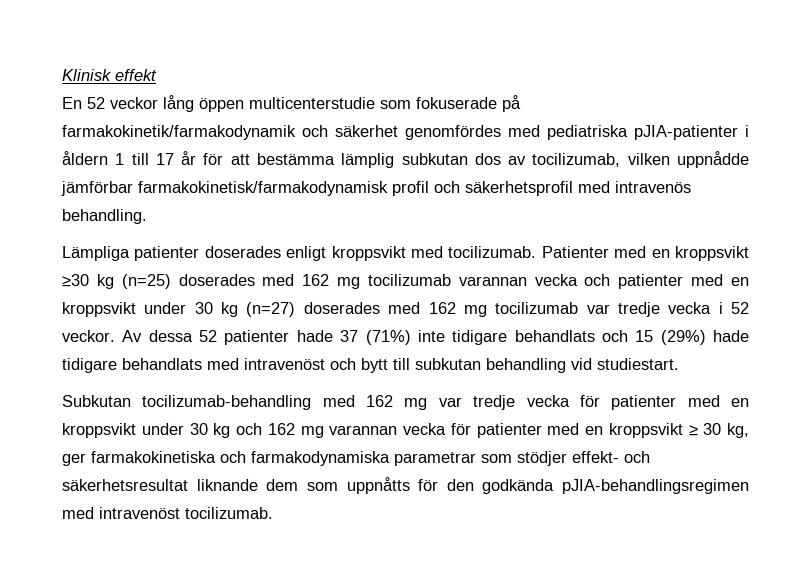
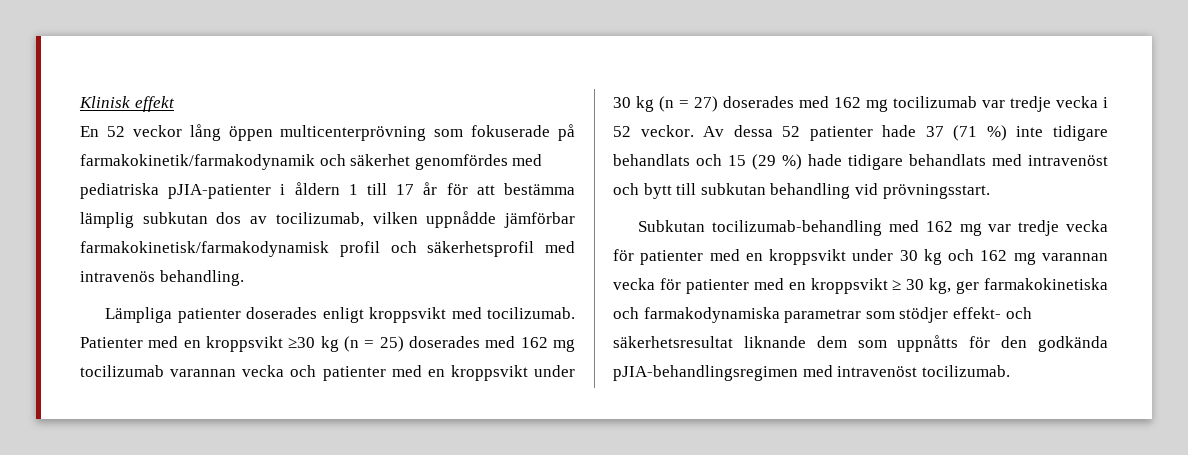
[249,97,375,109] multicenterstudie -> [280,125,427,141] multicenterprövning
[121,274,171,289] (n=25) -> [344,336,404,352] (n = 25)
[246,302,296,317] (n=27) -> [659,96,718,112] (n = 27)
[365,330,411,345] (71%) -> [953,125,1007,141] (71 %)
[660,330,706,345] (29%) -> [752,154,802,170] (29 %)
[597,358,679,370] studiestart. -> [882,184,990,199] prövningsstart.

